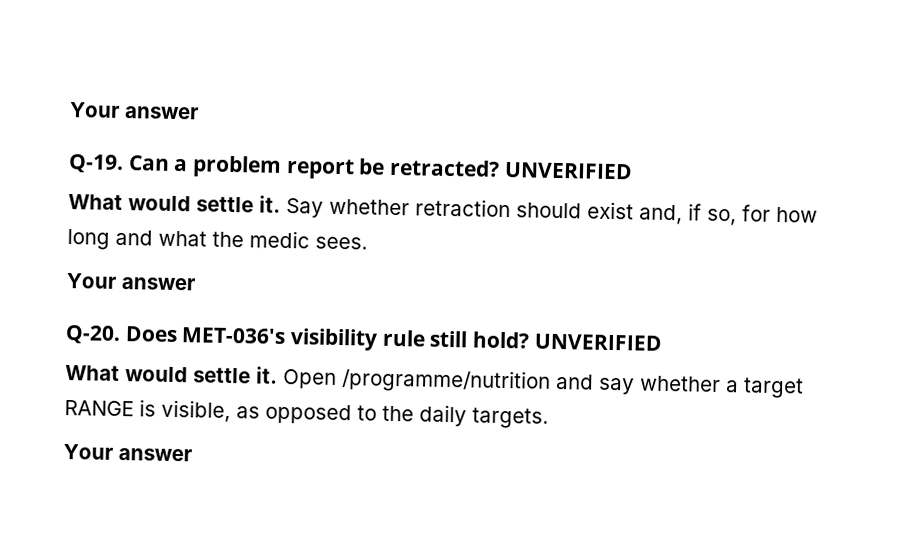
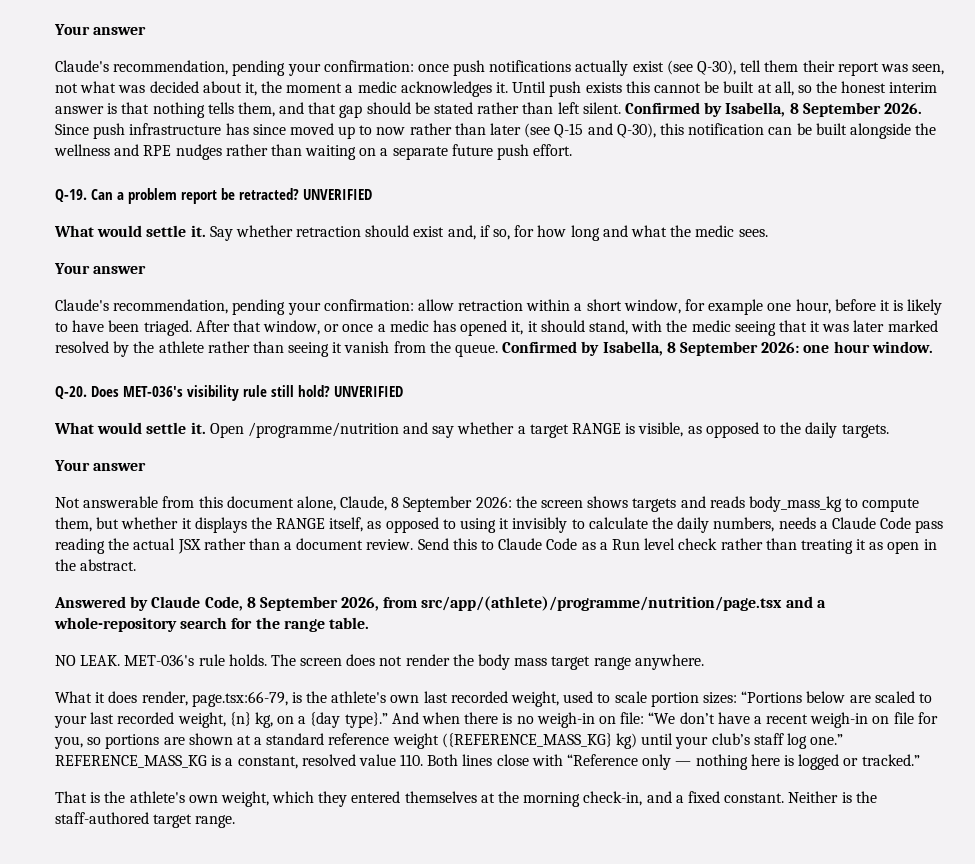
[69,102,199,120] Your answer -> [54,24,147,35] [55,60,945,76] [55,81,938,97] [55,102,922,118] [55,123,937,139] [54,144,573,160] Your answer // Claude's recommendation, pending your confirmation: once push notifications actually exist (see Q-30), tell them their report was seen, not what was decided about it, the moment a medic acknowledges it. Until push exists this cannot be built at all, so the honest interim answer is that nothing tells them, and that gap should be stated rather than left silent. Confirmed by Isabella, 8 September 2026. Since push infrastructure has since moved up to now rather than later (see Q-15 and Q-30), this notification can be built alongside the wellness and RPE nudges rather than waiting on a separate future push effort.
(195, 284) none -> [55,299,943,315] [55,320,938,336] [55,341,933,357] // Claude's recommendation, pending your confirmation: allow retraction within a short window, for example one hour, before it is likely to have been triaged. After that window, or once a medic has opened it, it should stand, with the medic seeing that it was later marked resolved by the athlete rather than seeing it vanish from the queue. Confirmed by Isabella, 8 September 2026: one hour window.
(192, 454) none -> [55,496,920,512] [55,517,944,533] [55,538,937,554] [55,559,137,571] [54,596,826,611] [54,617,369,632] [55,654,704,670] [55,691,932,707] [54,712,938,728] [54,733,844,749] [55,754,920,770] [55,791,877,807] [55,812,236,828] // Not answerable from this document alone, Claude, 8 September 2026: the screen shows targets and reads body_mass_kg to compute them, but whether it displays the RANGE itself, as opposed to using it invisibly to calculate the daily numbers, needs a Claude Code pass reading the actual JSX rather than a document review. Send this to Claude Code as a Run level check rather than treating it as open in the abstract. // Answered by Claude Code, 8 September 2026, from src/app/(athlete)/programme/nutrition/page.tsx and a whole-repository search for the range table. // NO LEAK. MET-036's rule holds. The screen does not render the body mass target range anywhere. // What it does render, page.tsx:66-79, is the athlete's own last recorded weight, used to scale portion sizes: “Portions below are scaled to your last recorded weight, {n} kg, on a {day type}.” And when there is no weigh-in on file: “We don’t have a recent weigh-in on file for you, so portions are shown at a standard reference weight ({REFERENCE_MASS_KG} kg) until your club’s staff log one.” REFERENCE_MASS_KG is a constant, resolved value 110. Both lines close with “Reference only — nothing here is logged or tracked.” // That is the athlete's own weight, which they entered themselves at the morning check-in, and a fixed constant. Neither is the staff-authored target range.

